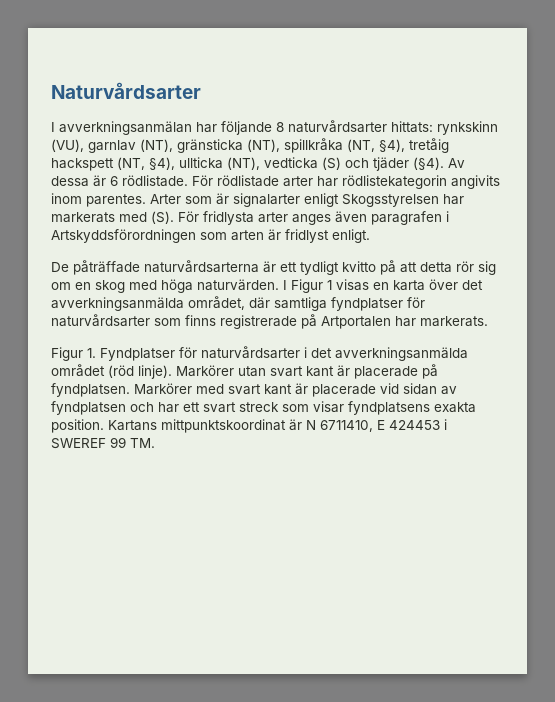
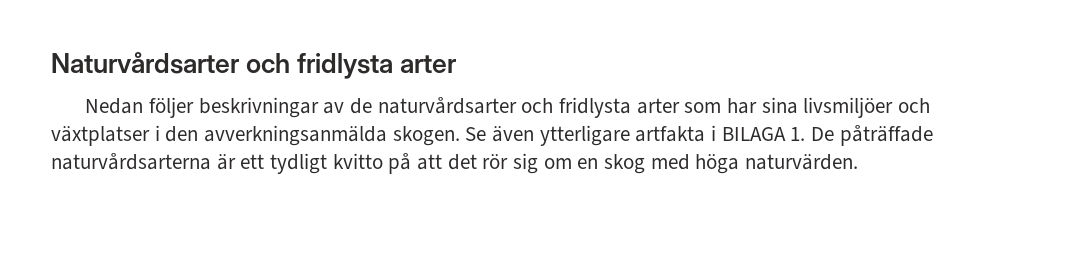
[51,120,498,135] [51,138,449,153] [51,157,465,171] [51,175,500,189] [51,193,464,207] [51,211,449,225] [51,229,370,243] // I avverkningsanmälan har följande 8 naturvårdsarter hittats: rynkskinn (VU), garnlav (NT), gränsticka (NT), spillkråka (NT, §4), tretåig hackspett (NT, §4), ullticka (NT), vedticka (S) och tjäder (§4). Av dessa är 6 rödlistade. För rödlistade arter har rödlistekategorin angivits inom parentes. Arter som är signalarter enligt Skogsstyrelsen har markerats med (S). För fridlysta arter anges även paragrafen i Artskyddsförordningen som arten är fridlyst enligt. // -> [246,53,457,79] [85,97,930,118] [51,125,806,146] och fridlysta arter // Nedan följer beskrivningar av de naturvårdsarter och fridlysta arter som har sina livsmiljöer och växtplatser i den avverkningsanmälda skogen. Se även ytterligare artfakta i BILAGA 1.
[420,262,452,273] detta -> [447,154,477,170] det
[283,279,483,293] [51,296,425,311] [51,314,488,329] [51,346,468,361] [51,364,438,379] [51,383,457,397] [51,401,476,415] [51,419,447,433] [51,437,155,449] I Figur 1 visas en karta över det avverkningsanmälda området, där samtliga fyndplatser för naturvårdsarter som finns registrerade på Artportalen har markerats. // Figur 1. Fyndplatser för naturvårdsarter i det avverkningsanmälda området (röd linje). Markörer utan svart kant är placerade på fyndplatsen. Markörer med svart kant är placerade vid sidan av fyndplatsen och har ett svart streck som visar fyndplatsens exakta position. Kartans mittpunktskoordinat är N 6711410, E 424453 i SWEREF 99 TM. -> (859, 162) none

